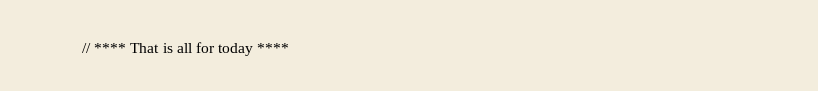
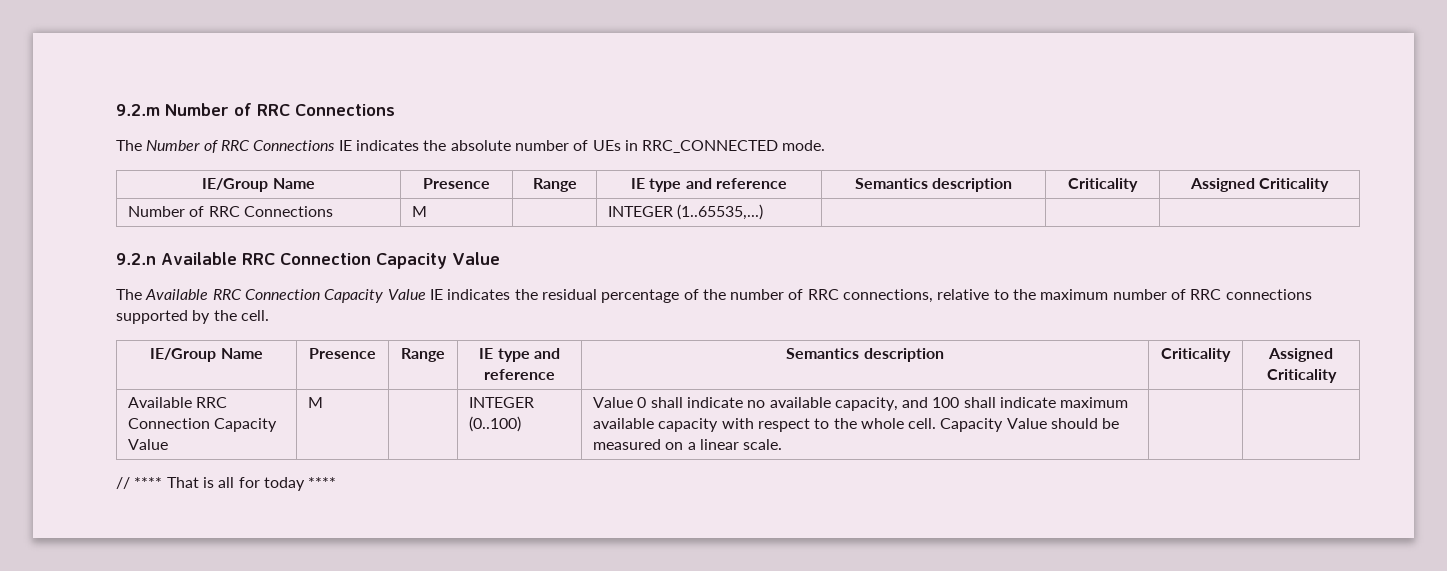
(82, 48) none -> [116,103,395,116] [116,140,826,153] [202,178,315,192] [423,178,490,189] [532,178,577,192] [631,178,787,192] [854,178,1013,192] [1068,178,1138,192] [1189,178,1330,192] [127,206,333,217] [411,206,427,217] [607,204,764,220] [116,252,500,269] [116,289,1312,303] [116,310,269,324] [150,348,263,362] [309,348,376,359] [401,348,445,362] [479,348,560,362] [484,369,555,380] [786,348,944,362] [1161,348,1231,362] [1268,348,1333,362] [1266,369,1337,383] [127,397,228,408] [127,418,278,432] [127,439,168,450] [307,397,323,408] [468,397,534,408] [468,416,521,432] [592,397,1129,411] [592,418,1120,432] [592,439,783,450] 9.2.m Number of RRC Connections // The Number of RRC Connections IE indicates the absolute number of UEs in RRC_CONNECTED mode. // IE/Group Name | Presence | Range | IE type and reference | Semantics description | Criticality | Assigned Criticality // Number of RRC Connections | M | | INTEGER (1..65535,...) | | | // 9.2.n Available RRC Connection Capacity Value // The Available RRC Connection Capacity Value IE indicates the residual percentage of the number of RRC connections, relative to the maximum number of RRC connections supported by the cell. // IE/Group Name | Presence | Range | IE type and reference | Semantics description | Criticality | Assigned Criticality // Available RRC Connection Capacity Value | M | | INTEGER (0..100) | Value 0 shall indicate no available capacity, and 100 shall indicate maximum available capacity with respect to the whole cell. Capacity Value should be measured on a linear scale. | | //

